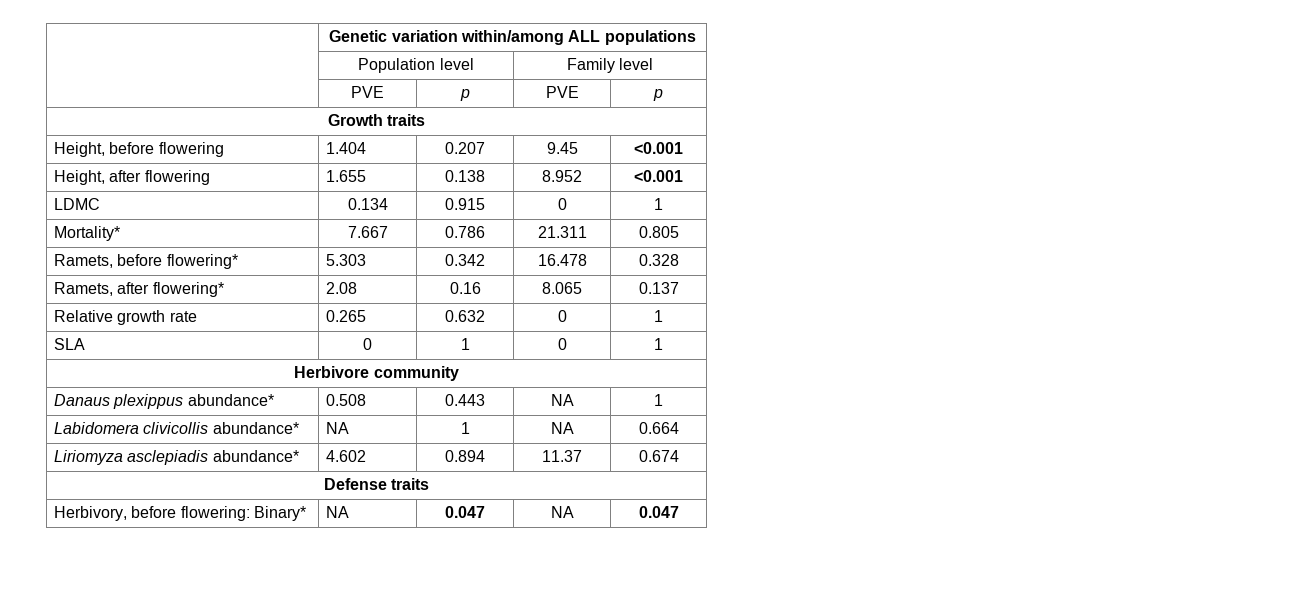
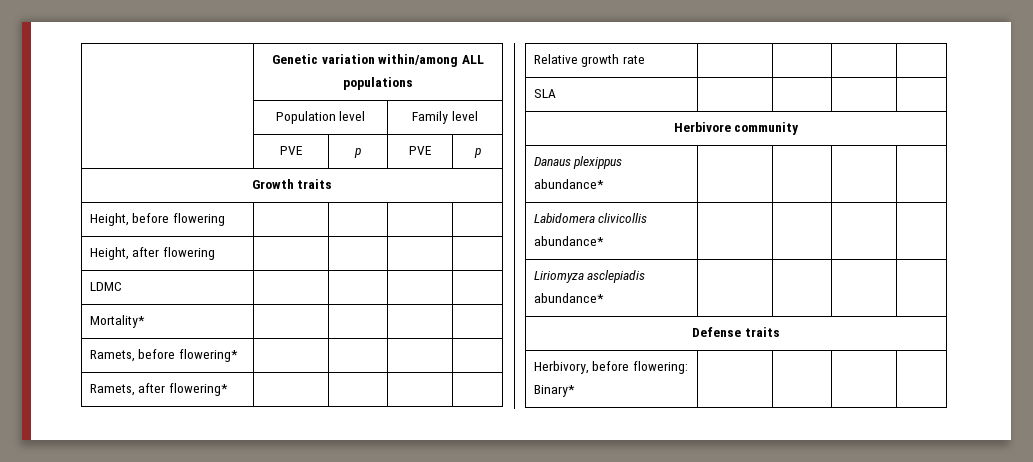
[325,142,366,154] [445,142,485,154] [546,142,578,154] [634,142,683,154] 1.404 | 0.207 | 9.45 | <0.001 -> (225, 219) | | |
[325,170,366,182] [445,170,485,182] [542,170,582,182] [634,170,683,182] [53,198,100,210] [347,198,388,210] [445,198,485,210] [557,198,567,210] [654,198,663,210] [53,226,120,241] [347,226,388,238] [445,226,485,238] [537,226,587,238] [638,226,679,238] 1.655 | 0.138 | 8.952 | <0.001 // LDMC | 0.134 | 0.915 | 0 | 1 // Mortality* | 7.667 | 0.786 | 21.311 | 0.805 -> [89,282,122,291] [89,315,145,328] | | | // LDMC | | | | // Mortality* | | | |
[325,254,366,266] [445,254,485,266] [537,254,587,266] [638,254,679,266] 5.303 | 0.342 | 16.478 | 0.328 -> (238, 355) | | |
[325,282,357,294] [449,282,481,294] [542,282,582,294] [638,282,679,294] 2.08 | 0.16 | 8.065 | 0.137 -> (228, 389) | | |
[325,310,366,322] [445,310,485,322] [557,310,567,322] [654,310,663,322] [53,338,85,350] [363,338,372,350] [460,338,470,350] [557,338,567,350] [654,338,663,350] 0.265 | 0.632 | 0 | 1 // SLA | 0 | 1 | 0 | 1 -> [533,89,556,98] | | | // SLA | | | |
[325,394,366,406] [445,394,485,406] [550,394,574,406] [654,394,663,406] 0.508 | 0.443 | NA | 1 -> (604, 184) | | |
[325,422,349,434] [460,422,470,434] [550,422,574,434] [638,422,679,434] NA | 1 | NA | 0.664 -> (604, 241) | | |
[325,450,366,462] [445,450,485,462] [542,450,582,462] [638,450,679,462] 4.602 | 0.894 | 11.37 | 0.674 -> (604, 298) | | |
[325,506,349,518] [445,506,485,518] [550,506,574,518] [638,506,679,518] NA | 0.047 | NA | 0.047 -> (575, 391) | | |

